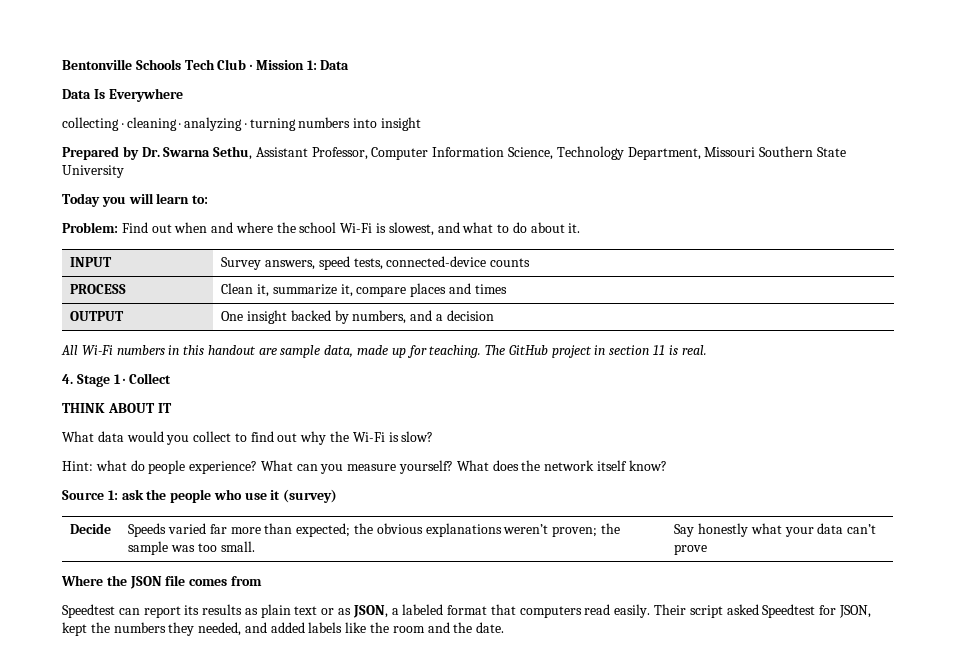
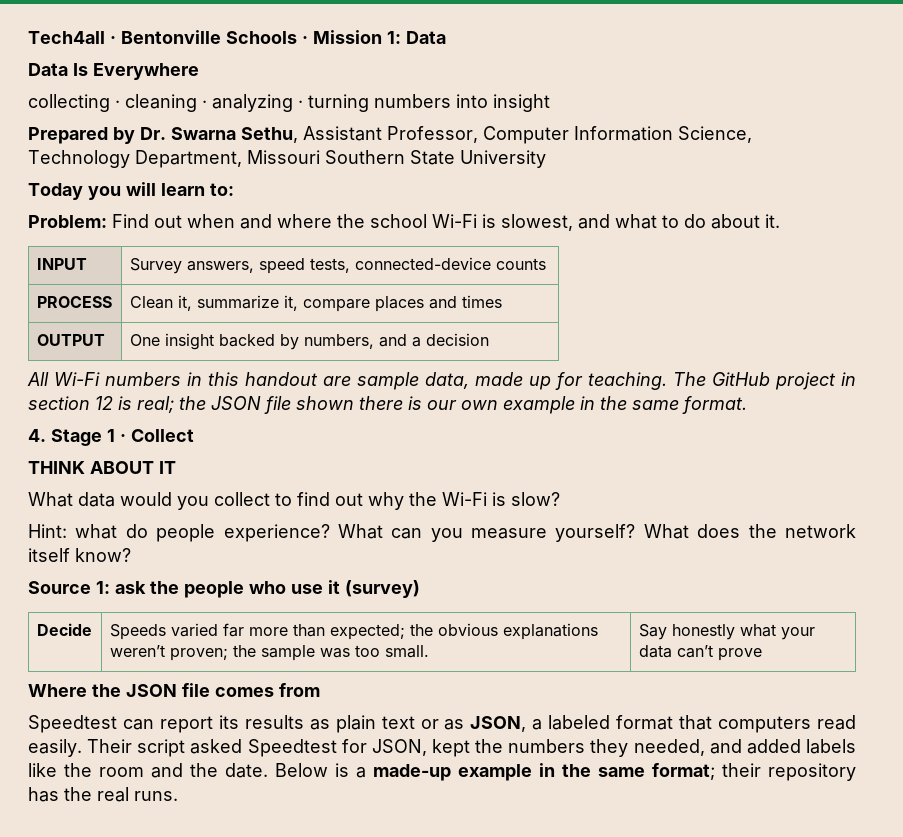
[62,59,247,70] Bentonville Schools Tech Club -> [28,30,297,44] Tech4all · Bentonville Schools
[653,345,707,355] 11 is real. -> [95,396,747,414] 12 is real; the JSON file shown there is our own example in the same format.
(505, 627) none -> [275,763,856,781] [28,787,178,802] Below is a made-up example in the same format; their repository has the real runs.

